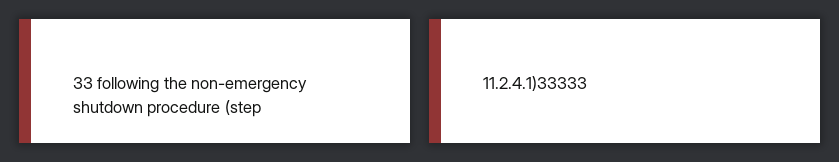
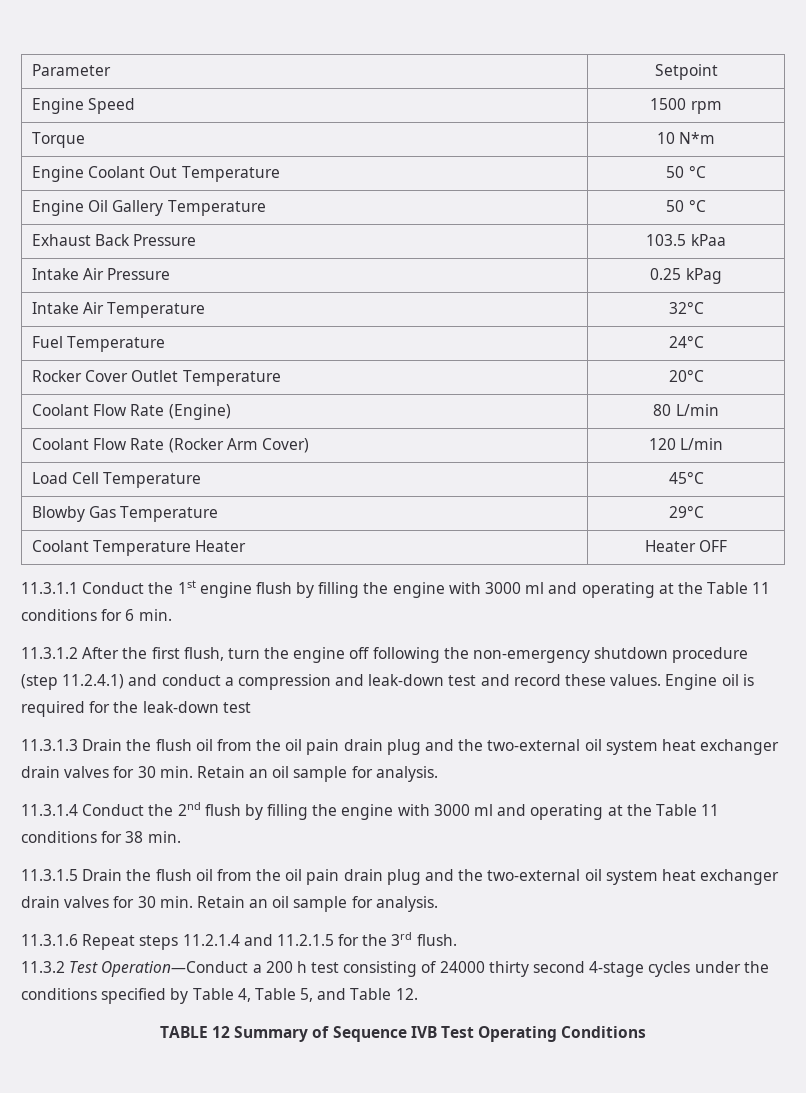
[73,77,93,89] 33 -> [32,64,112,76] [654,64,718,80] [32,98,136,114] [650,98,722,114] [32,132,86,148] [656,132,716,144] [32,166,280,182] [666,166,706,178] [32,200,266,216] [666,200,706,212] [32,234,197,246] [646,234,726,246] [32,268,171,280] [650,268,722,284] [32,302,206,318] [668,302,704,314] [32,336,166,352] [668,336,704,348] [32,370,281,386] [668,370,704,382] [32,404,231,420] [653,404,719,416] [32,438,309,453] [648,438,724,450] [32,472,202,488] [668,472,704,484] [32,506,219,522] [668,506,704,518] [32,540,247,556] [644,540,728,552] [21,580,771,598] [21,609,172,621] [21,647,370,663] Parameter | Setpoint // Engine Speed | 1500 rpm // Torque | 10 N*m // Engine Coolant Out Temperature | 50 °C // Engine Oil Gallery Temperature | 50 °C // Exhaust Back Pressure | 103.5 kPaa // Intake Air Pressure | 0.25 kPag // Intake Air Temperature | 32°C // Fuel Temperature | 24°C // Rocker Cover Outlet Temperature | 20°C // Coolant Flow Rate (Engine) | 80 L/min // Coolant Flow Rate (Rocker Arm Cover) | 120 L/min // Load Cell Temperature | 45°C // Blowby Gas Temperature | 29°C // Coolant Temperature Heater | Heater OFF // 11.3.1.1 Conduct the 1st engine flush by filling the engine with 3000 ml and operating at the Table 11 conditions for 6 min. // 11.3.1.2 After the first flush, turn the engine off
[483,76,587,91] 11.2.4.1)33333 -> [62,674,754,690] [21,701,251,717] [21,739,780,755] [21,766,438,782] [21,802,720,820] [21,831,181,843] [21,869,780,885] [21,896,438,912] [21,932,457,950] [21,961,769,977] [21,988,418,1004] [159,1026,647,1042] 11.2.4.1) and conduct a compression and leak-down test and record these values. Engine oil is required for the leak-down test // 11.3.1.3 Drain the flush oil from the oil pain drain plug and the two-external oil system heat exchanger drain valves for 30 min. Retain an oil sample for analysis. // 11.3.1.4 Conduct the 2nd flush by filling the engine with 3000 ml and operating at the Table 11 conditions for 38 min. // 11.3.1.5 Drain the flush oil from the oil pain drain plug and the two-external oil system heat exchanger drain valves for 30 min. Retain an oil sample for analysis. // 11.3.1.6 Repeat steps 11.2.1.4 and 11.2.1.5 for the 3rd flush. // 11.3.2 Test Operation—Conduct a 200 h test consisting of 24000 thirty second 4-stage cycles under the conditions specified by Table 4, Table 5, and Table 12. // TABLE 12 Summary of Sequence IVB Test Operating Conditions

